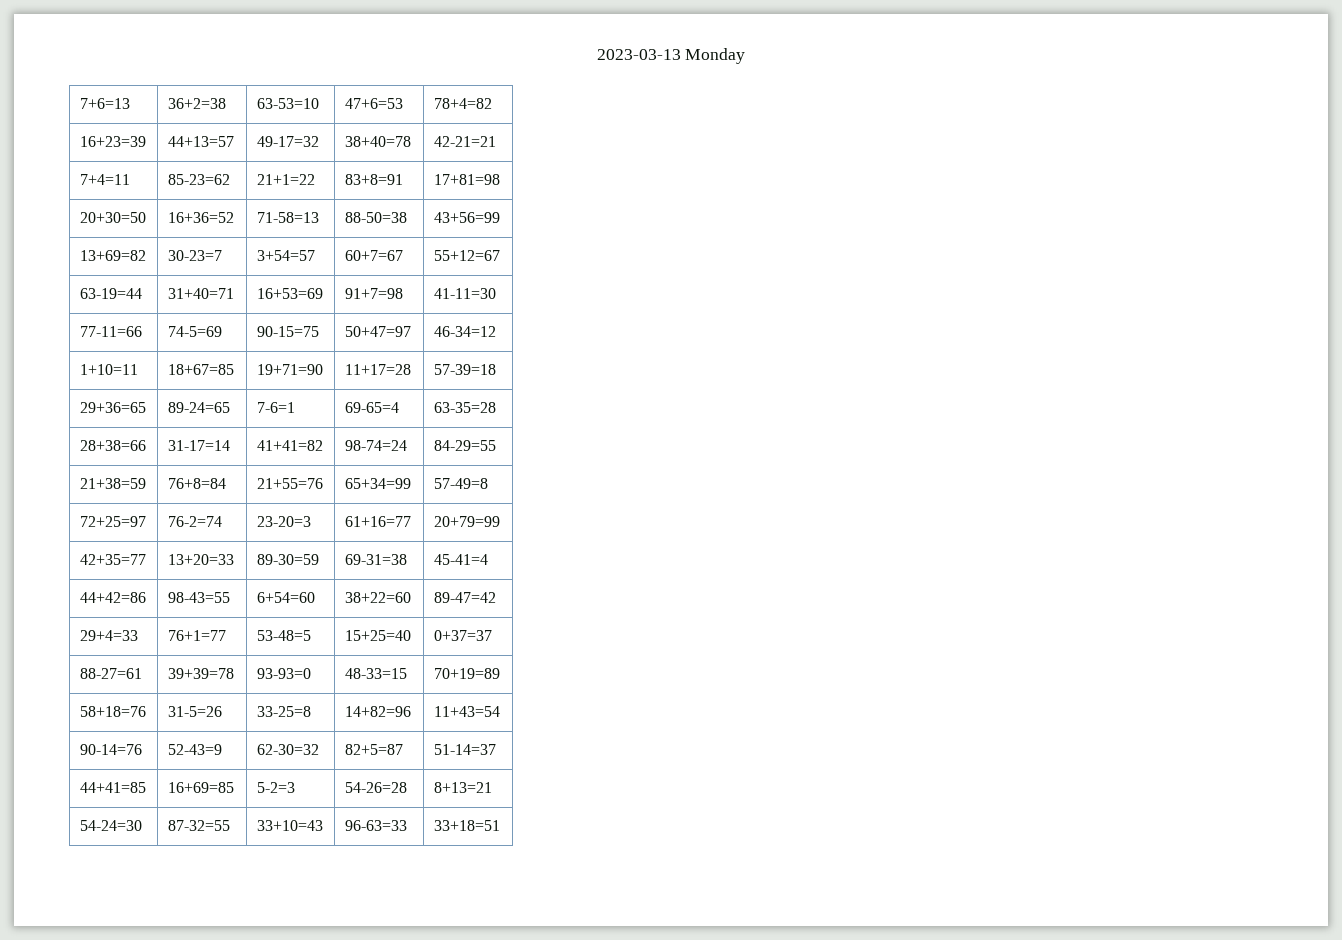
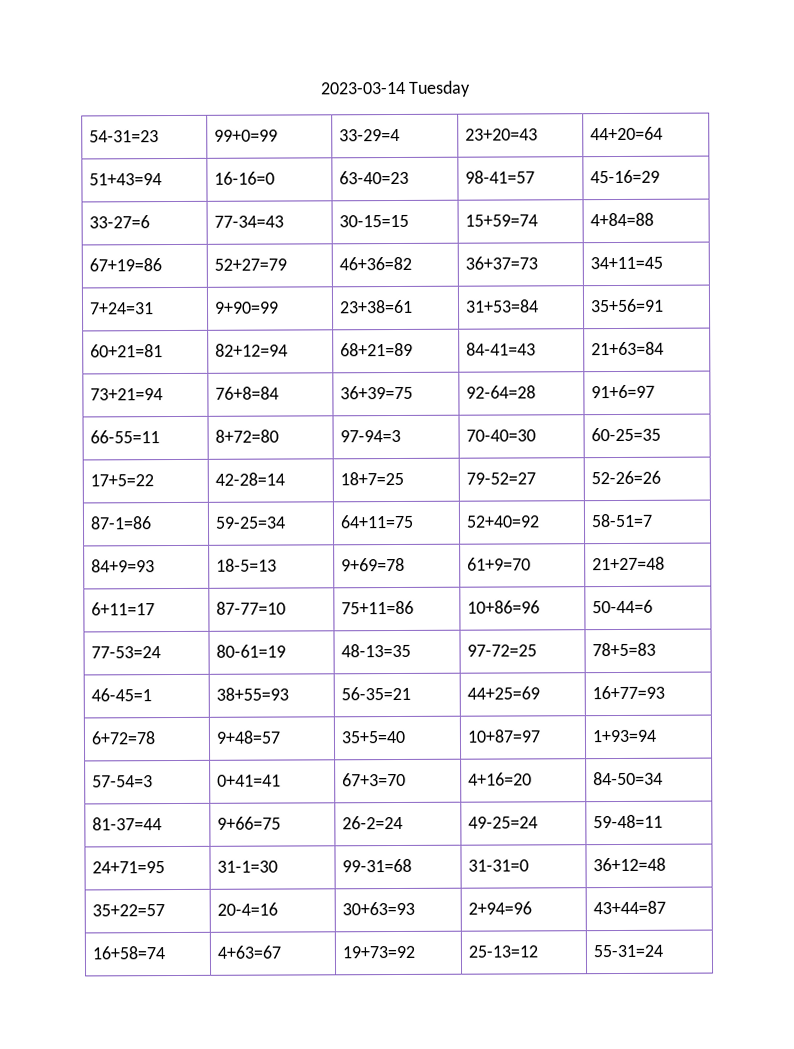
[596,48,746,64] [79,98,130,109] [167,98,226,109] [256,98,319,109] [344,98,403,109] [433,98,492,109] [79,136,146,147] [167,136,234,147] [256,136,319,147] [344,136,411,147] [433,136,496,147] [79,174,130,185] [167,174,230,185] [256,174,315,185] [344,174,403,185] [433,174,500,185] [79,212,146,223] [167,212,234,223] [256,212,319,223] [344,212,407,223] [433,212,500,223] [79,250,146,261] [167,250,222,261] [256,250,315,261] [344,250,403,261] [433,250,500,261] [79,288,142,299] [167,288,234,299] [256,288,323,299] [344,288,403,299] [433,288,496,299] [79,326,142,337] [167,326,222,337] [256,326,319,337] [344,326,411,337] [433,326,496,337] [79,364,138,375] [167,364,234,375] [256,364,323,375] [344,364,411,375] [433,364,496,375] [79,402,146,413] [167,402,230,413] [256,402,295,413] [344,402,399,413] [433,402,496,413] [79,440,146,451] [167,440,230,451] [256,440,323,451] [344,440,407,451] [433,440,496,451] [79,478,146,489] [167,478,226,489] [256,478,323,489] [344,478,411,489] [433,478,488,489] [79,516,146,527] [167,516,222,527] [256,516,311,527] [344,516,411,527] [433,516,500,527] [79,554,146,565] [167,554,234,565] [256,554,319,565] [344,554,407,565] [433,554,488,565] [79,592,146,603] [167,592,230,603] [256,592,315,603] [344,592,411,603] [433,592,496,603] [79,630,138,641] [167,630,226,641] [256,630,311,641] [344,630,411,641] [433,630,492,641] [79,668,142,679] [167,668,234,679] [256,668,311,679] [344,668,407,679] [433,668,500,679] [79,706,146,717] [167,706,222,717] [256,706,311,717] [344,706,411,717] [433,706,500,717] [79,744,142,755] [167,744,222,755] [256,744,319,755] [344,744,403,755] [433,744,496,755] [79,782,146,793] [167,782,234,793] [256,782,295,793] [344,782,407,793] [433,782,492,793] [79,820,142,831] [167,820,230,831] [256,820,323,831] [344,820,407,831] [433,820,500,831] 2023-03-13 Monday // 7+6=13 | 36+2=38 | 63-53=10 | 47+6=53 | 78+4=82 // 16+23=39 | 44+13=57 | 49-17=32 | 38+40=78 | 42-21=21 // 7+4=11 | 85-23=62 | 21+1=22 | 83+8=91 | 17+81=98 // 20+30=50 | 16+36=52 | 71-58=13 | 88-50=38 | 43+56=99 // 13+69=82 | 30-23=7 | 3+54=57 | 60+7=67 | 55+12=67 // 63-19=44 | 31+40=71 | 16+53=69 | 91+7=98 | 41-11=30 // 77-11=66 | 74-5=69 | 90-15=75 | 50+47=97 | 46-34=12 // 1+10=11 | 18+67=85 | 19+71=90 | 11+17=28 | 57-39=18 // 29+36=65 | 89-24=65 | 7-6=1 | 69-65=4 | 63-35=28 // 28+38=66 | 31-17=14 | 41+41=82 | 98-74=24 | 84-29=55 // 21+38=59 | 76+8=84 | 21+55=76 | 65+34=99 | 57-49=8 // 72+25=97 | 76-2=74 | 23-20=3 | 61+16=77 | 20+79=99 // 42+35=77 | 13+20=33 | 89-30=59 | 69-31=38 | 45-41=4 // 44+42=86 | 98-43=55 | 6+54=60 | 38+22=60 | 89-47=42 // 29+4=33 | 76+1=77 | 53-48=5 | 15+25=40 | 0+37=37 // 88-27=61 | 39+39=78 | 93-93=0 | 48-33=15 | 70+19=89 // 58+18=76 | 31-5=26 | 33-25=8 | 14+82=96 | 11+43=54 // 90-14=76 | 52-43=9 | 62-30=32 | 82+5=87 | 51-14=37 // 44+41=85 | 16+69=85 | 5-2=3 | 54-26=28 | 8+13=21 // 54-24=30 | 87-32=55 | 33+10=43 | 96-63=33 | 33+18=51 -> [319,80,472,97] [88,130,159,143] [213,129,278,142] [338,128,400,142] [464,128,538,141] [589,126,663,141] [88,173,162,186] [213,171,275,185] [338,170,409,185] [464,170,535,184] [589,169,660,184] [88,215,150,229] [213,215,284,228] [338,214,409,228] [464,214,538,227] [589,212,654,227] [88,258,162,272] [213,258,287,271] [338,256,412,271] [464,256,538,270] [589,256,663,270] [88,302,154,315] [213,301,279,314] [338,299,413,314] [464,299,539,313] [589,298,664,313] [89,344,163,358] [214,343,288,357] [339,342,413,357] [465,342,536,356] [590,341,664,356] [89,388,163,401] [214,386,279,400] [339,385,413,400] [465,385,536,399] [590,384,655,399] [89,430,160,444] [214,429,279,443] [339,429,401,443] [465,429,536,442] [590,427,661,442] [89,474,154,487] [214,472,285,486] [339,471,404,486] [465,472,536,485] [590,470,661,485] [89,516,152,530] [214,516,286,529] [339,514,414,529] [465,515,540,528] [590,513,653,528] [90,559,155,573] [215,558,277,572] [340,557,405,572] [466,557,531,571] [591,556,665,571] [90,602,155,616] [215,601,286,615] [340,600,414,615] [466,600,540,614] [591,599,653,614] [90,646,161,659] [215,644,286,658] [340,643,411,658] [466,644,537,657] [591,642,656,657] [90,688,152,702] [215,687,289,701] [340,686,411,701] [466,686,540,700] [591,685,665,700] [90,731,155,745] [215,730,280,744] [340,730,405,744] [466,729,540,743] [591,729,656,743] [91,775,153,788] [216,774,281,787] [341,772,406,787] [467,772,532,786] [592,771,663,786] [91,817,162,831] [216,816,281,830] [341,815,403,830] [467,816,538,829] [592,814,663,829] [91,861,165,874] [216,860,278,873] [341,858,412,873] [467,859,529,872] [592,857,666,872] [91,904,165,917] [216,902,278,916] [341,901,415,916] [467,901,532,915] [592,900,666,915] [91,946,165,960] [216,945,281,959] [341,945,415,959] [467,945,538,958] [592,944,663,958] 2023-03-14 Tuesday // 54-31=23 | 99+0=99 | 33-29=4 | 23+20=43 | 44+20=64 // 51+43=94 | 16-16=0 | 63-40=23 | 98-41=57 | 45-16=29 // 33-27=6 | 77-34=43 | 30-15=15 | 15+59=74 | 4+84=88 // 67+19=86 | 52+27=79 | 46+36=82 | 36+37=73 | 34+11=45 // 7+24=31 | 9+90=99 | 23+38=61 | 31+53=84 | 35+56=91 // 60+21=81 | 82+12=94 | 68+21=89 | 84-41=43 | 21+63=84 // 73+21=94 | 76+8=84 | 36+39=75 | 92-64=28 | 91+6=97 // 66-55=11 | 8+72=80 | 97-94=3 | 70-40=30 | 60-25=35 // 17+5=22 | 42-28=14 | 18+7=25 | 79-52=27 | 52-26=26 // 87-1=86 | 59-25=34 | 64+11=75 | 52+40=92 | 58-51=7 // 84+9=93 | 18-5=13 | 9+69=78 | 61+9=70 | 21+27=48 // 6+11=17 | 87-77=10 | 75+11=86 | 10+86=96 | 50-44=6 // 77-53=24 | 80-61=19 | 48-13=35 | 97-72=25 | 78+5=83 // 46-45=1 | 38+55=93 | 56-35=21 | 44+25=69 | 16+77=93 // 6+72=78 | 9+48=57 | 35+5=40 | 10+87=97 | 1+93=94 // 57-54=3 | 0+41=41 | 67+3=70 | 4+16=20 | 84-50=34 // 81-37=44 | 9+66=75 | 26-2=24 | 49-25=24 | 59-48=11 // 24+71=95 | 31-1=30 | 99-31=68 | 31-31=0 | 36+12=48 // 35+22=57 | 20-4=16 | 30+63=93 | 2+94=96 | 43+44=87 // 16+58=74 | 4+63=67 | 19+73=92 | 25-13=12 | 55-31=24

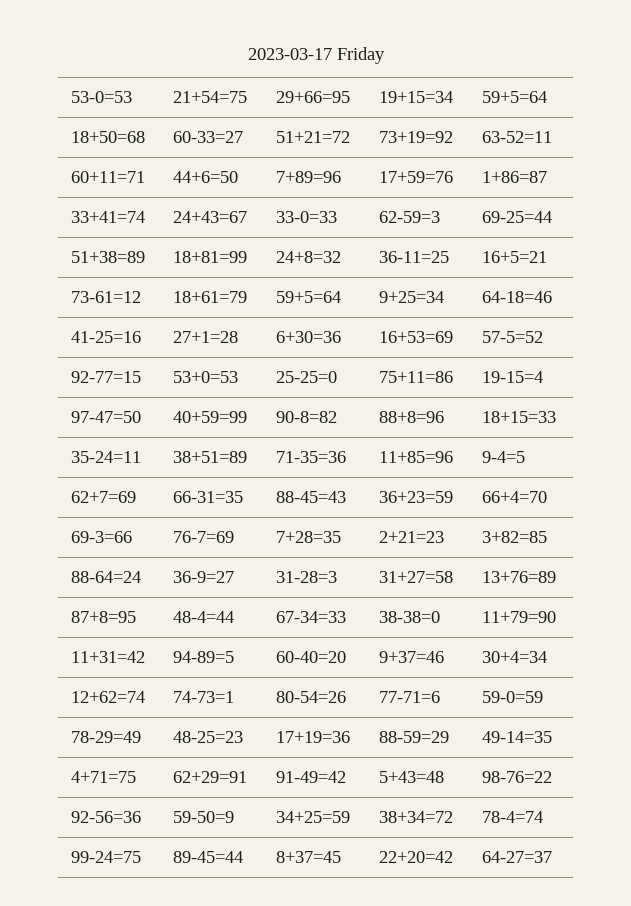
[319,80,472,97] [88,130,159,143] [213,129,278,142] [338,128,400,142] [464,128,538,141] [589,126,663,141] [88,173,162,186] [213,171,275,185] [338,170,409,185] [464,170,535,184] [589,169,660,184] [88,215,150,229] [213,215,284,228] [338,214,409,228] [464,214,538,227] [589,212,654,227] [88,258,162,272] [213,258,287,271] [338,256,412,271] [464,256,538,270] [589,256,663,270] [88,302,154,315] [213,301,279,314] [338,299,413,314] [464,299,539,313] [589,298,664,313] [89,344,163,358] [214,343,288,357] [339,342,413,357] [465,342,536,356] [590,341,664,356] [89,388,163,401] [214,386,279,400] [339,385,413,400] [465,385,536,399] [590,384,655,399] [89,430,160,444] [214,429,279,443] [339,429,401,443] [465,429,536,442] [590,427,661,442] [89,474,154,487] [214,472,285,486] [339,471,404,486] [465,472,536,485] [590,470,661,485] [89,516,152,530] [214,516,286,529] [339,514,414,529] [465,515,540,528] [590,513,653,528] [90,559,155,573] [215,558,277,572] [340,557,405,572] [466,557,531,571] [591,556,665,571] [90,602,155,616] [215,601,286,615] [340,600,414,615] [466,600,540,614] [591,599,653,614] [90,646,161,659] [215,644,286,658] [340,643,411,658] [466,644,537,657] [591,642,656,657] [90,688,152,702] [215,687,289,701] [340,686,411,701] [466,686,540,700] [591,685,665,700] [90,731,155,745] [215,730,280,744] [340,730,405,744] [466,729,540,743] [591,729,656,743] [91,775,153,788] [216,774,281,787] [341,772,406,787] [467,772,532,786] [592,771,663,786] [91,817,162,831] [216,816,281,830] [341,815,403,830] [467,816,538,829] [592,814,663,829] [91,861,165,874] [216,860,278,873] [341,858,412,873] [467,859,529,872] [592,857,666,872] [91,904,165,917] [216,902,278,916] [341,901,415,916] [467,901,532,915] [592,900,666,915] [91,946,165,960] [216,945,281,959] [341,945,415,959] [467,945,538,958] [592,944,663,958] 2023-03-14 Tuesday // 54-31=23 | 99+0=99 | 33-29=4 | 23+20=43 | 44+20=64 // 51+43=94 | 16-16=0 | 63-40=23 | 98-41=57 | 45-16=29 // 33-27=6 | 77-34=43 | 30-15=15 | 15+59=74 | 4+84=88 // 67+19=86 | 52+27=79 | 46+36=82 | 36+37=73 | 34+11=45 // 7+24=31 | 9+90=99 | 23+38=61 | 31+53=84 | 35+56=91 // 60+21=81 | 82+12=94 | 68+21=89 | 84-41=43 | 21+63=84 // 73+21=94 | 76+8=84 | 36+39=75 | 92-64=28 | 91+6=97 // 66-55=11 | 8+72=80 | 97-94=3 | 70-40=30 | 60-25=35 // 17+5=22 | 42-28=14 | 18+7=25 | 79-52=27 | 52-26=26 // 87-1=86 | 59-25=34 | 64+11=75 | 52+40=92 | 58-51=7 // 84+9=93 | 18-5=13 | 9+69=78 | 61+9=70 | 21+27=48 // 6+11=17 | 87-77=10 | 75+11=86 | 10+86=96 | 50-44=6 // 77-53=24 | 80-61=19 | 48-13=35 | 97-72=25 | 78+5=83 // 46-45=1 | 38+55=93 | 56-35=21 | 44+25=69 | 16+77=93 // 6+72=78 | 9+48=57 | 35+5=40 | 10+87=97 | 1+93=94 // 57-54=3 | 0+41=41 | 67+3=70 | 4+16=20 | 84-50=34 // 81-37=44 | 9+66=75 | 26-2=24 | 49-25=24 | 59-48=11 // 24+71=95 | 31-1=30 | 99-31=68 | 31-31=0 | 36+12=48 // 35+22=57 | 20-4=16 | 30+63=93 | 2+94=96 | 43+44=87 // 16+58=74 | 4+63=67 | 19+73=92 | 25-13=12 | 55-31=24 -> [247,47,385,64] [71,91,133,103] [173,91,248,103] [276,91,351,103] [379,91,454,103] [482,91,548,103] [71,131,146,143] [173,131,244,143] [276,131,351,143] [379,131,454,143] [482,131,553,143] [71,171,146,183] [173,171,239,183] [276,171,342,183] [379,171,454,183] [482,171,548,183] [71,211,146,223] [173,211,248,223] [276,211,338,223] [379,211,441,223] [482,211,553,223] [71,251,146,263] [173,251,248,263] [276,251,342,263] [379,251,450,263] [482,251,548,263] [71,291,142,303] [173,291,248,303] [276,291,342,303] [379,291,445,303] [482,291,553,303] [71,331,142,343] [173,331,239,343] [276,331,342,343] [379,331,454,343] [482,331,544,343] [71,371,142,383] [173,371,239,383] [276,371,338,383] [379,371,454,383] [482,371,544,383] [71,411,142,423] [173,411,248,423] [276,411,338,423] [379,411,445,423] [482,411,557,423] [71,451,142,463] [173,451,248,463] [276,451,347,463] [379,451,454,463] [482,451,526,463] [71,491,137,503] [173,491,244,503] [276,491,347,503] [379,491,454,503] [482,491,548,503] [71,531,133,543] [173,531,235,543] [276,531,342,543] [379,531,445,543] [482,531,548,543] [71,571,142,583] [173,571,235,583] [276,571,338,583] [379,571,454,583] [482,571,557,583] [71,611,137,623] [173,611,235,623] [276,611,347,623] [379,611,441,623] [482,611,557,623] [71,651,146,663] [173,651,235,663] [276,651,347,663] [379,651,445,663] [482,651,548,663] [71,691,146,703] [173,691,235,703] [276,691,347,703] [379,691,441,703] [482,691,544,703] [71,731,142,743] [173,731,244,743] [276,731,351,743] [379,731,450,743] [482,731,553,743] [71,771,137,783] [173,771,248,783] [276,771,347,783] [379,771,445,783] [482,771,553,783] [71,811,142,823] [173,811,235,823] [276,811,351,823] [379,811,454,823] [482,811,544,823] [71,851,142,863] [173,851,244,863] [276,851,342,863] [379,851,454,863] [482,851,553,863] 2023-03-17 Friday // 53-0=53 | 21+54=75 | 29+66=95 | 19+15=34 | 59+5=64 // 18+50=68 | 60-33=27 | 51+21=72 | 73+19=92 | 63-52=11 // 60+11=71 | 44+6=50 | 7+89=96 | 17+59=76 | 1+86=87 // 33+41=74 | 24+43=67 | 33-0=33 | 62-59=3 | 69-25=44 // 51+38=89 | 18+81=99 | 24+8=32 | 36-11=25 | 16+5=21 // 73-61=12 | 18+61=79 | 59+5=64 | 9+25=34 | 64-18=46 // 41-25=16 | 27+1=28 | 6+30=36 | 16+53=69 | 57-5=52 // 92-77=15 | 53+0=53 | 25-25=0 | 75+11=86 | 19-15=4 // 97-47=50 | 40+59=99 | 90-8=82 | 88+8=96 | 18+15=33 // 35-24=11 | 38+51=89 | 71-35=36 | 11+85=96 | 9-4=5 // 62+7=69 | 66-31=35 | 88-45=43 | 36+23=59 | 66+4=70 // 69-3=66 | 76-7=69 | 7+28=35 | 2+21=23 | 3+82=85 // 88-64=24 | 36-9=27 | 31-28=3 | 31+27=58 | 13+76=89 // 87+8=95 | 48-4=44 | 67-34=33 | 38-38=0 | 11+79=90 // 11+31=42 | 94-89=5 | 60-40=20 | 9+37=46 | 30+4=34 // 12+62=74 | 74-73=1 | 80-54=26 | 77-71=6 | 59-0=59 // 78-29=49 | 48-25=23 | 17+19=36 | 88-59=29 | 49-14=35 // 4+71=75 | 62+29=91 | 91-49=42 | 5+43=48 | 98-76=22 // 92-56=36 | 59-50=9 | 34+25=59 | 38+34=72 | 78-4=74 // 99-24=75 | 89-45=44 | 8+37=45 | 22+20=42 | 64-27=37

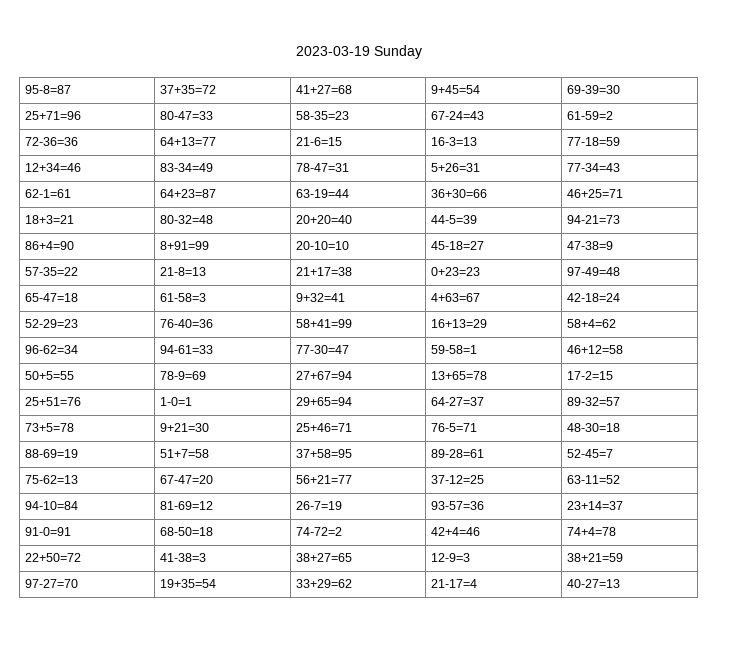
[247,47,385,64] [71,91,133,103] [173,91,248,103] [276,91,351,103] [379,91,454,103] [482,91,548,103] [71,131,146,143] [173,131,244,143] [276,131,351,143] [379,131,454,143] [482,131,553,143] [71,171,146,183] [173,171,239,183] [276,171,342,183] [379,171,454,183] [482,171,548,183] [71,211,146,223] [173,211,248,223] [276,211,338,223] [379,211,441,223] [482,211,553,223] [71,251,146,263] [173,251,248,263] [276,251,342,263] [379,251,450,263] [482,251,548,263] [71,291,142,303] [173,291,248,303] [276,291,342,303] [379,291,445,303] [482,291,553,303] [71,331,142,343] [173,331,239,343] [276,331,342,343] [379,331,454,343] [482,331,544,343] [71,371,142,383] [173,371,239,383] [276,371,338,383] [379,371,454,383] [482,371,544,383] [71,411,142,423] [173,411,248,423] [276,411,338,423] [379,411,445,423] [482,411,557,423] [71,451,142,463] [173,451,248,463] [276,451,347,463] [379,451,454,463] [482,451,526,463] [71,491,137,503] [173,491,244,503] [276,491,347,503] [379,491,454,503] [482,491,548,503] [71,531,133,543] [173,531,235,543] [276,531,342,543] [379,531,445,543] [482,531,548,543] [71,571,142,583] [173,571,235,583] [276,571,338,583] [379,571,454,583] [482,571,557,583] [71,611,137,623] [173,611,235,623] [276,611,347,623] [379,611,441,623] [482,611,557,623] [71,651,146,663] [173,651,235,663] [276,651,347,663] [379,651,445,663] [482,651,548,663] [71,691,146,703] [173,691,235,703] [276,691,347,703] [379,691,441,703] [482,691,544,703] [71,731,142,743] [173,731,244,743] [276,731,351,743] [379,731,450,743] [482,731,553,743] [71,771,137,783] [173,771,248,783] [276,771,347,783] [379,771,445,783] [482,771,553,783] [71,811,142,823] [173,811,235,823] [276,811,351,823] [379,811,454,823] [482,811,544,823] [71,851,142,863] [173,851,244,863] [276,851,342,863] [379,851,454,863] [482,851,553,863] 2023-03-17 Friday // 53-0=53 | 21+54=75 | 29+66=95 | 19+15=34 | 59+5=64 // 18+50=68 | 60-33=27 | 51+21=72 | 73+19=92 | 63-52=11 // 60+11=71 | 44+6=50 | 7+89=96 | 17+59=76 | 1+86=87 // 33+41=74 | 24+43=67 | 33-0=33 | 62-59=3 | 69-25=44 // 51+38=89 | 18+81=99 | 24+8=32 | 36-11=25 | 16+5=21 // 73-61=12 | 18+61=79 | 59+5=64 | 9+25=34 | 64-18=46 // 41-25=16 | 27+1=28 | 6+30=36 | 16+53=69 | 57-5=52 // 92-77=15 | 53+0=53 | 25-25=0 | 75+11=86 | 19-15=4 // 97-47=50 | 40+59=99 | 90-8=82 | 88+8=96 | 18+15=33 // 35-24=11 | 38+51=89 | 71-35=36 | 11+85=96 | 9-4=5 // 62+7=69 | 66-31=35 | 88-45=43 | 36+23=59 | 66+4=70 // 69-3=66 | 76-7=69 | 7+28=35 | 2+21=23 | 3+82=85 // 88-64=24 | 36-9=27 | 31-28=3 | 31+27=58 | 13+76=89 // 87+8=95 | 48-4=44 | 67-34=33 | 38-38=0 | 11+79=90 // 11+31=42 | 94-89=5 | 60-40=20 | 9+37=46 | 30+4=34 // 12+62=74 | 74-73=1 | 80-54=26 | 77-71=6 | 59-0=59 // 78-29=49 | 48-25=23 | 17+19=36 | 88-59=29 | 49-14=35 // 4+71=75 | 62+29=91 | 91-49=42 | 5+43=48 | 98-76=22 // 92-56=36 | 59-50=9 | 34+25=59 | 38+34=72 | 78-4=74 // 99-24=75 | 89-45=44 | 8+37=45 | 22+20=42 | 64-27=37 -> [295,45,422,59] [24,85,71,94] [159,85,216,94] [295,85,352,94] [430,85,480,94] [566,85,620,94] [24,111,81,120] [159,111,213,120] [295,111,349,120] [430,111,484,120] [566,111,613,120] [24,137,78,146] [159,137,216,146] [295,137,342,146] [430,137,477,146] [566,137,620,146] [24,163,81,172] [159,163,213,172] [295,163,349,172] [430,163,480,172] [566,163,620,172] [24,189,71,198] [159,189,216,198] [295,189,349,198] [430,189,487,198] [566,189,623,198] [24,215,74,224] [159,215,213,224] [295,215,352,224] [430,215,477,224] [566,215,620,224] [24,241,74,250] [159,241,209,250] [295,241,349,250] [430,241,484,250] [566,241,613,250] [24,267,78,276] [159,267,206,276] [295,267,352,276] [430,267,480,276] [566,267,620,276] [24,293,78,302] [159,293,206,302] [295,293,345,302] [430,293,480,302] [566,293,620,302] [24,319,78,328] [159,319,213,328] [295,319,352,328] [430,319,487,328] [566,319,616,328] [24,345,78,354] [159,345,213,354] [295,345,349,354] [430,345,477,354] [566,345,623,354] [24,371,74,380] [159,371,206,380] [295,371,352,380] [430,371,487,380] [566,371,613,380] [24,397,81,406] [159,397,192,406] [295,397,352,406] [430,397,484,406] [566,397,620,406] [24,423,74,432] [159,423,209,432] [295,423,352,432] [430,423,477,432] [566,423,620,432] [24,449,78,458] [159,449,209,458] [295,449,352,458] [430,449,484,458] [566,449,613,458] [24,475,78,484] [159,475,213,484] [295,475,352,484] [430,475,484,484] [566,475,620,484] [24,501,78,510] [159,501,213,510] [295,501,342,510] [430,501,484,510] [566,501,623,510] [24,527,71,536] [159,527,213,536] [295,527,342,536] [430,527,480,536] [566,527,616,536] [24,553,81,562] [159,553,206,562] [295,553,352,562] [430,553,470,562] [566,553,623,562] [24,579,78,588] [159,579,216,588] [295,579,352,588] [430,579,477,588] [566,579,620,588] 2023-03-19 Sunday // 95-8=87 | 37+35=72 | 41+27=68 | 9+45=54 | 69-39=30 // 25+71=96 | 80-47=33 | 58-35=23 | 67-24=43 | 61-59=2 // 72-36=36 | 64+13=77 | 21-6=15 | 16-3=13 | 77-18=59 // 12+34=46 | 83-34=49 | 78-47=31 | 5+26=31 | 77-34=43 // 62-1=61 | 64+23=87 | 63-19=44 | 36+30=66 | 46+25=71 // 18+3=21 | 80-32=48 | 20+20=40 | 44-5=39 | 94-21=73 // 86+4=90 | 8+91=99 | 20-10=10 | 45-18=27 | 47-38=9 // 57-35=22 | 21-8=13 | 21+17=38 | 0+23=23 | 97-49=48 // 65-47=18 | 61-58=3 | 9+32=41 | 4+63=67 | 42-18=24 // 52-29=23 | 76-40=36 | 58+41=99 | 16+13=29 | 58+4=62 // 96-62=34 | 94-61=33 | 77-30=47 | 59-58=1 | 46+12=58 // 50+5=55 | 78-9=69 | 27+67=94 | 13+65=78 | 17-2=15 // 25+51=76 | 1-0=1 | 29+65=94 | 64-27=37 | 89-32=57 // 73+5=78 | 9+21=30 | 25+46=71 | 76-5=71 | 48-30=18 // 88-69=19 | 51+7=58 | 37+58=95 | 89-28=61 | 52-45=7 // 75-62=13 | 67-47=20 | 56+21=77 | 37-12=25 | 63-11=52 // 94-10=84 | 81-69=12 | 26-7=19 | 93-57=36 | 23+14=37 // 91-0=91 | 68-50=18 | 74-72=2 | 42+4=46 | 74+4=78 // 22+50=72 | 41-38=3 | 38+27=65 | 12-9=3 | 38+21=59 // 97-27=70 | 19+35=54 | 33+29=62 | 21-17=4 | 40-27=13

